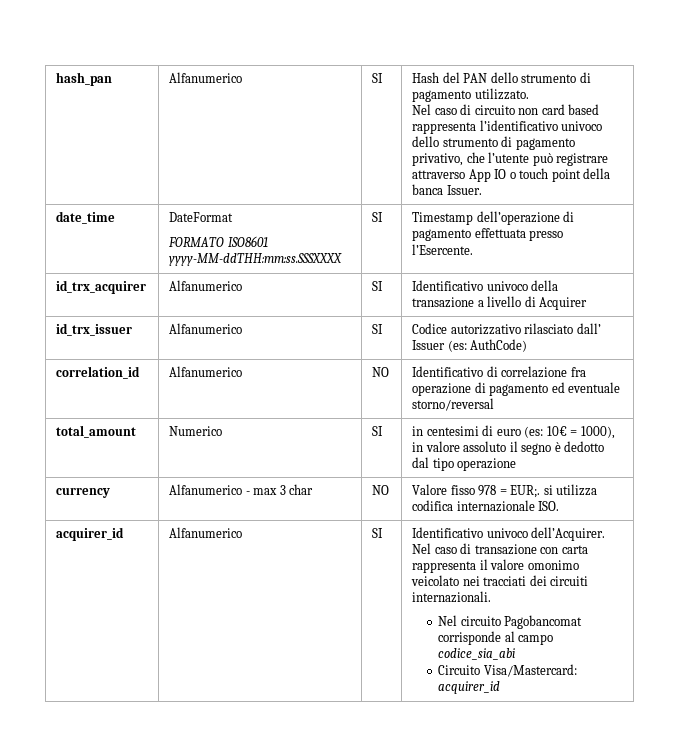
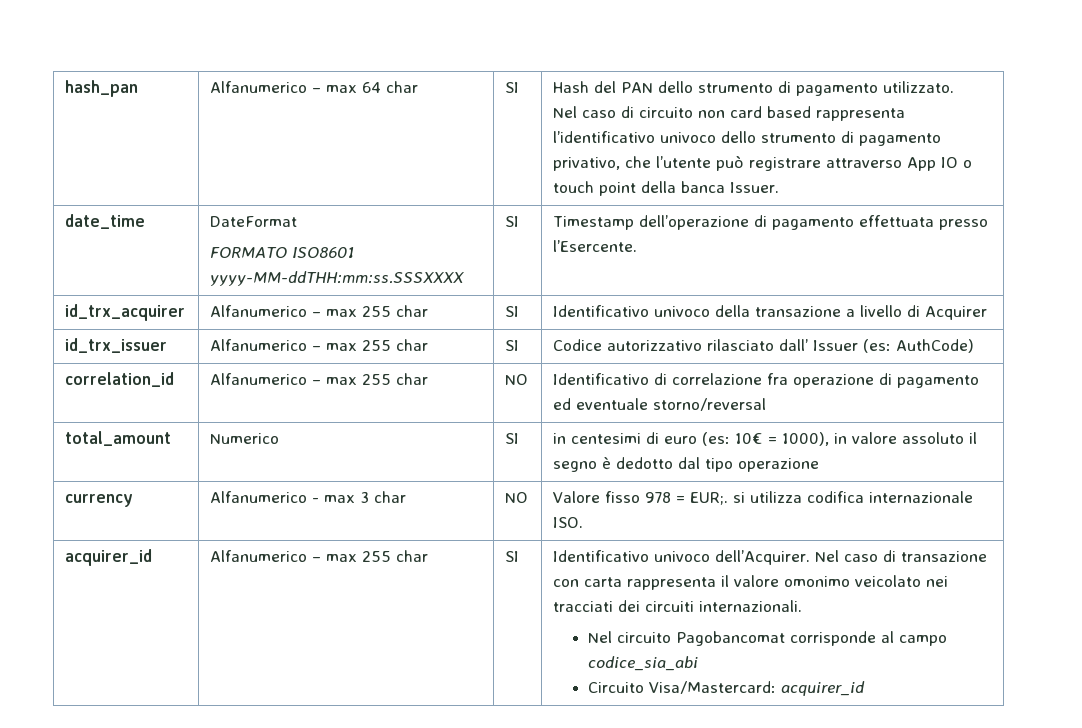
(243, 77) none -> [312,81,419,93] – max 64 char
(243, 285) none -> [312,305,429,317] – max 255 char
(243, 328) none -> [312,339,429,351] – max 255 char
(243, 371) none -> [312,373,429,385] – max 255 char
(243, 532) none -> [312,550,429,562] – max 255 char

